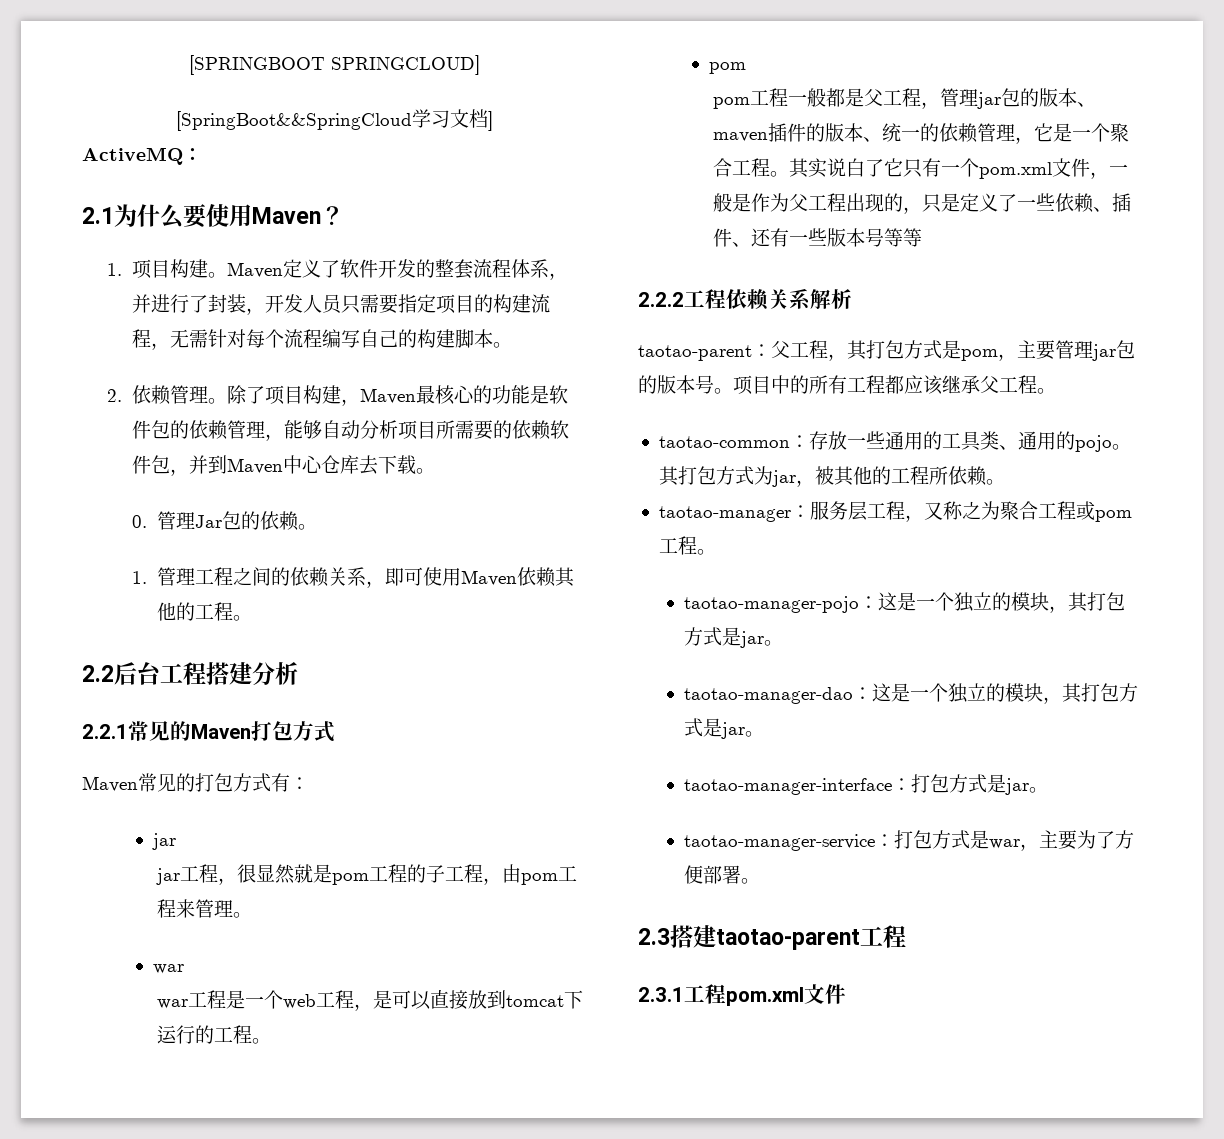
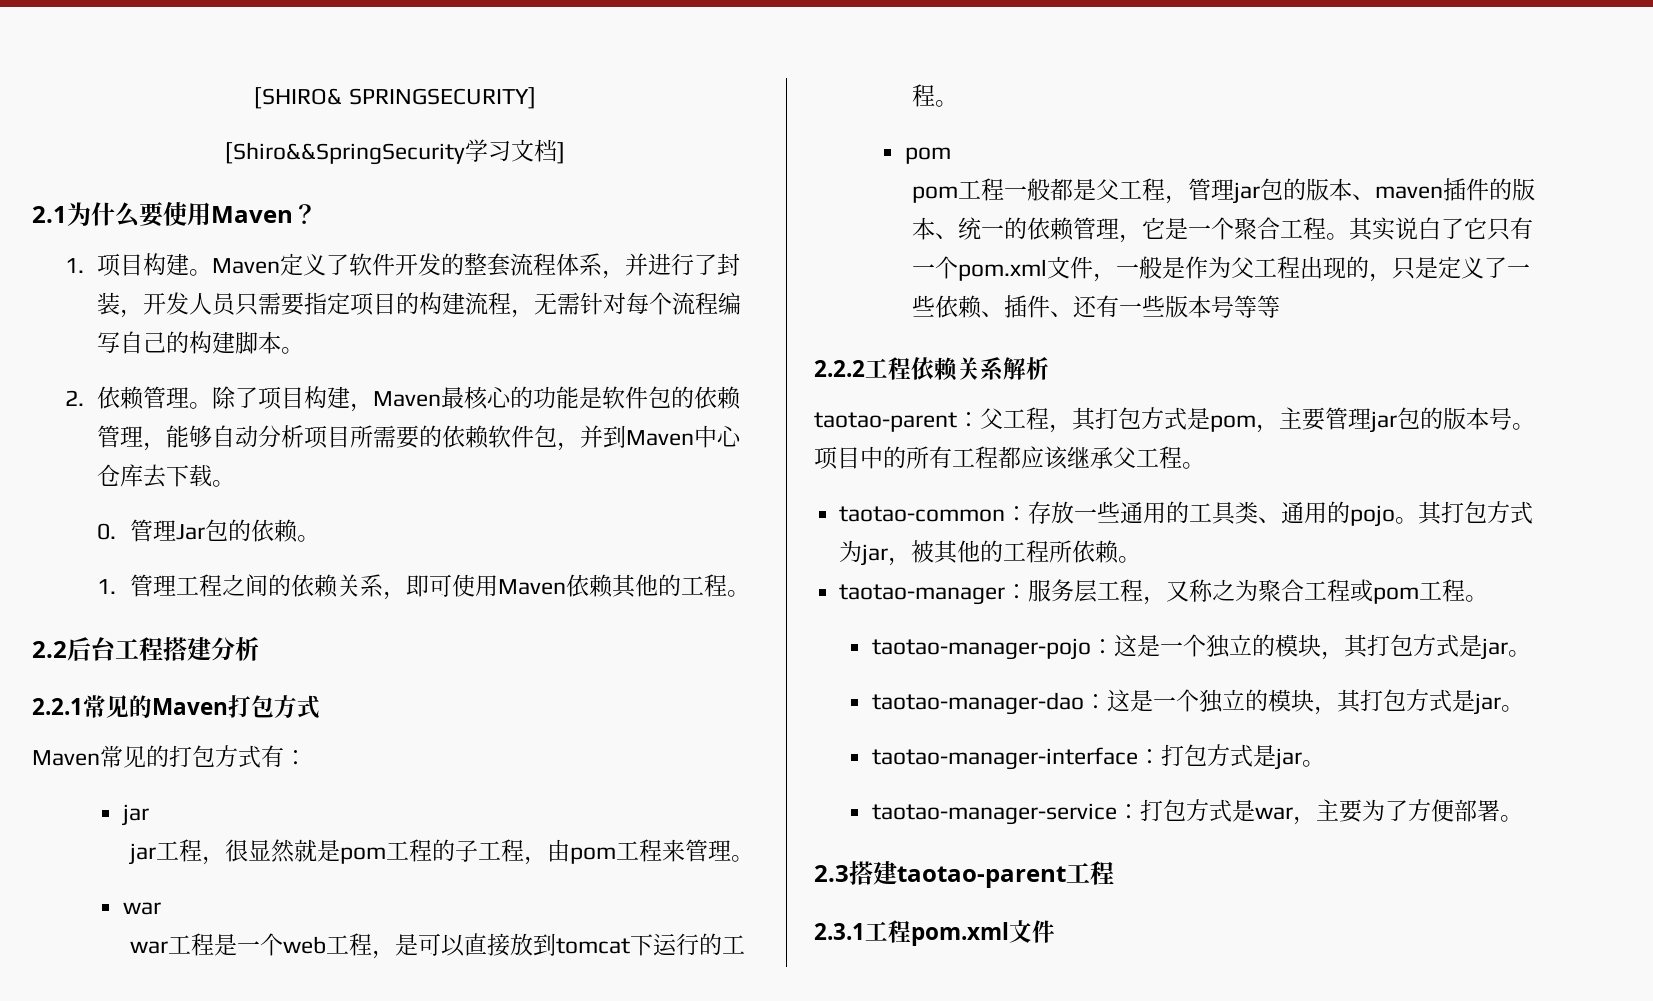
[188,55,480,75] [175,111,412,131] [SPRINGBOOT SPRINGCLOUD] // [SpringBoot&&SpringCloud -> [254,87,536,109] [225,142,465,165] [SHIRO& SPRINGSECURITY] // [Shiro&&SpringSecurity
[82,147,202,165] // ActiveMQ： -> (565, 153) none

